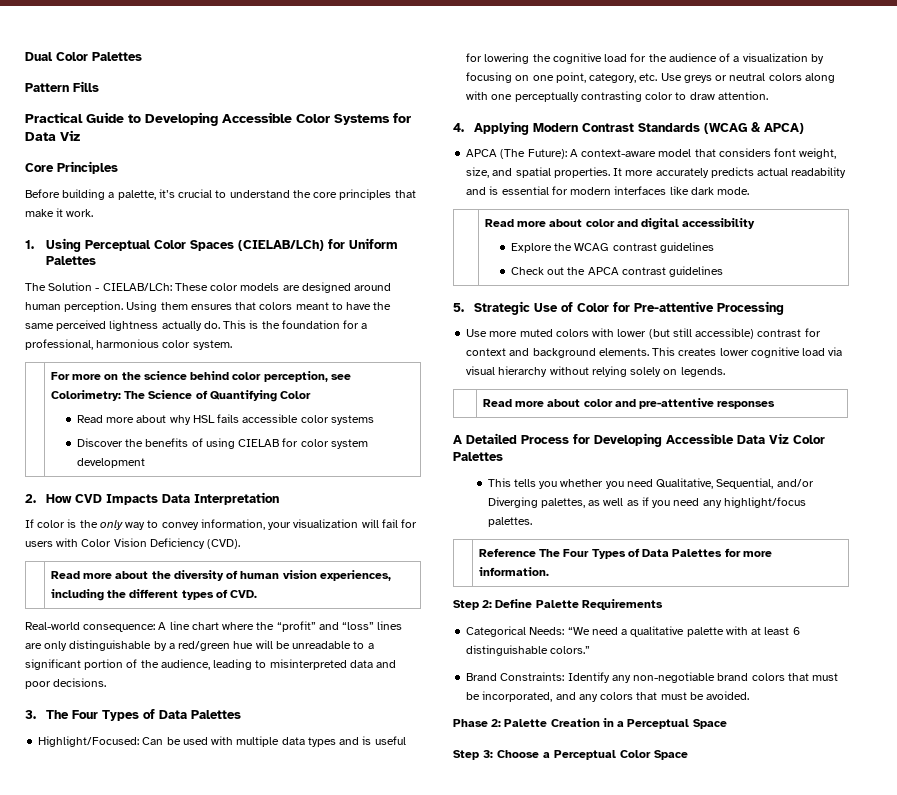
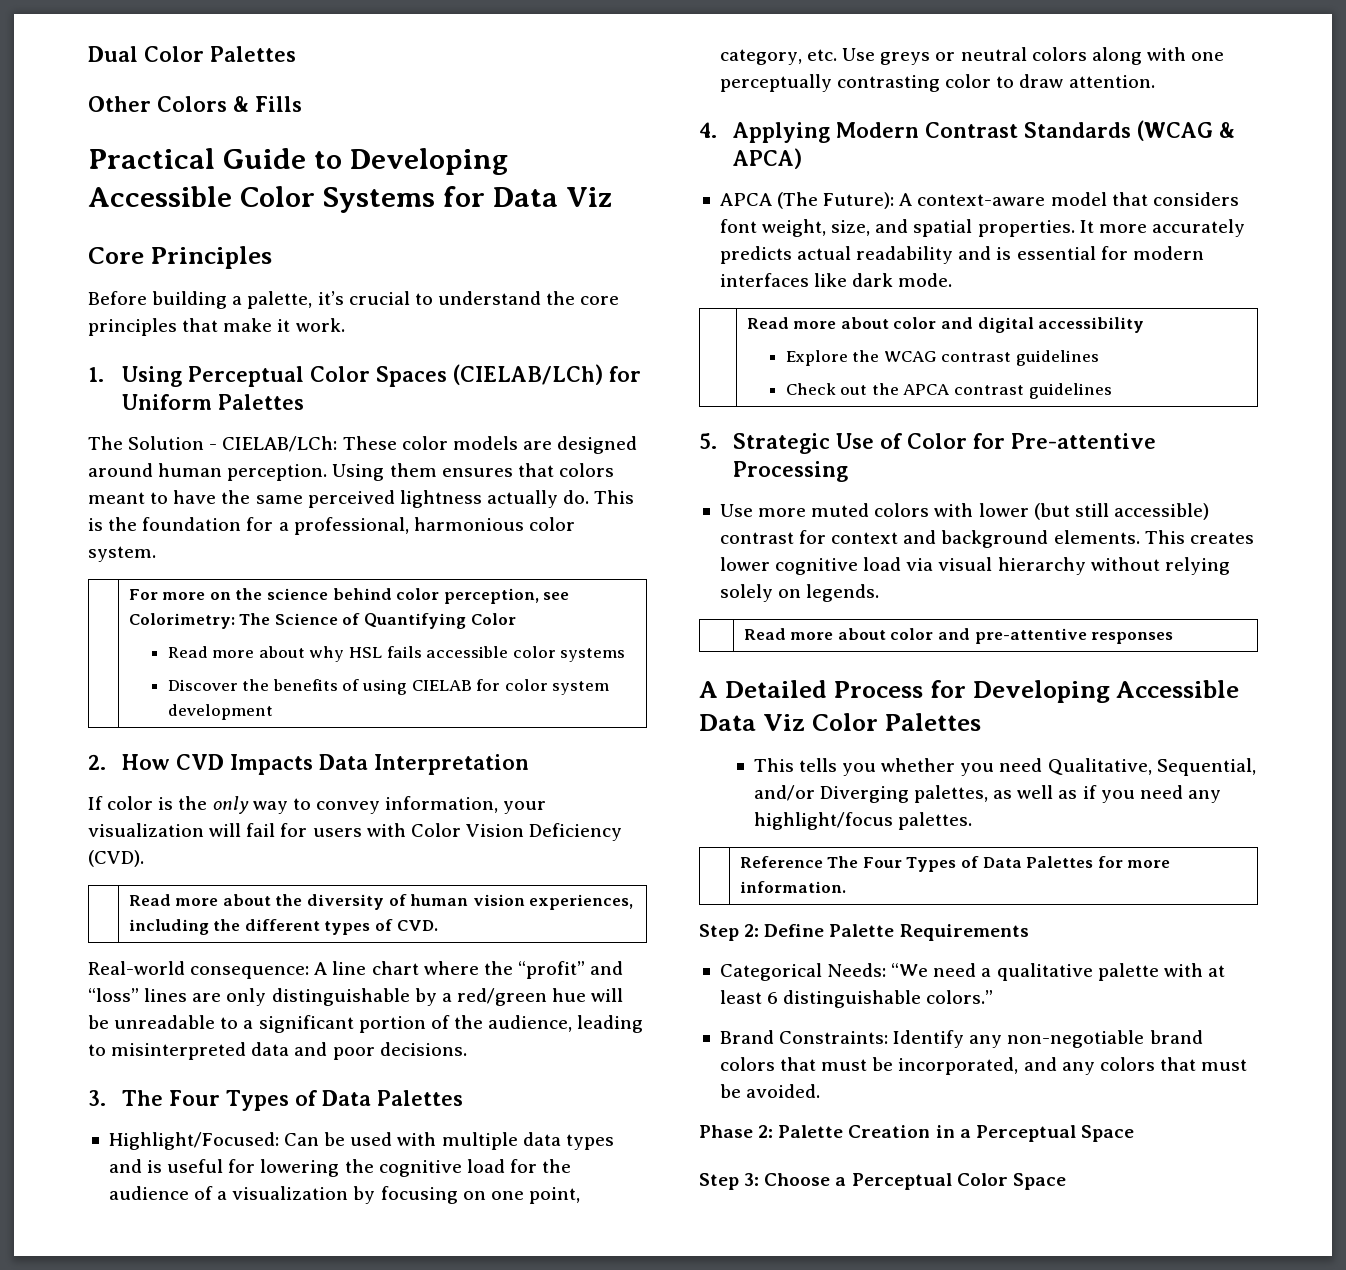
[25,83,69,92] Pattern -> [88,96,249,112] Other Colors &

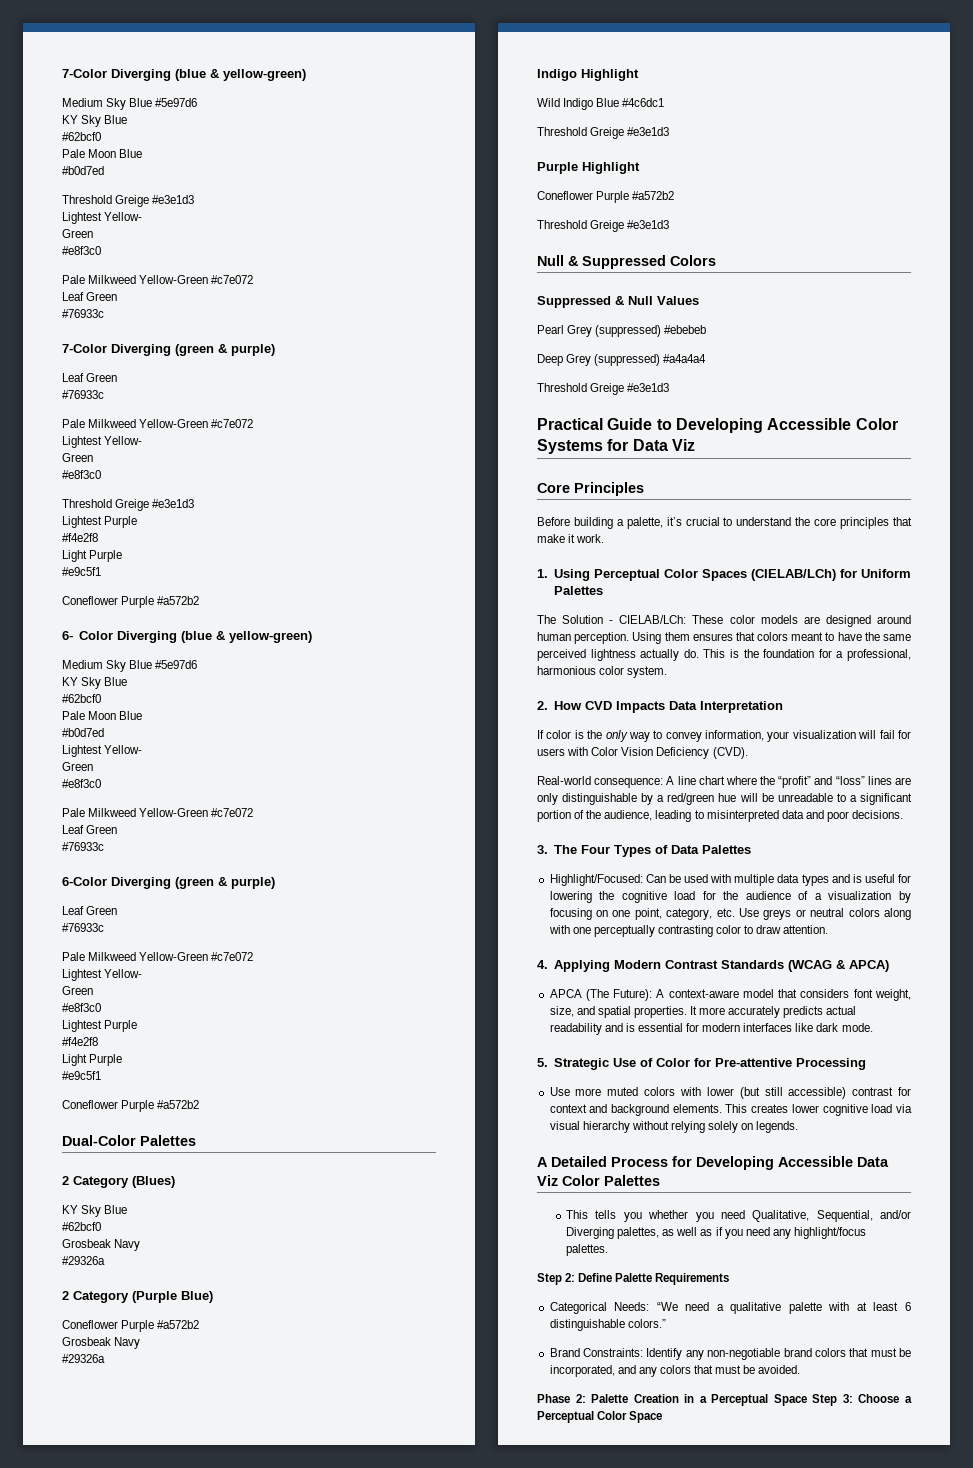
[88,46,296,62] [88,96,302,112] Dual Color Palettes // Other Colors & Fills -> [62,69,306,81] [62,98,198,110] [62,115,128,127] [62,132,101,141] [62,149,143,158] [62,166,104,175] [62,195,195,207] [62,212,143,224] [62,229,93,238] [62,246,101,255] [62,275,254,284] [62,292,118,301] [62,309,104,318] [62,344,275,356] [62,373,118,382] [62,390,104,399] [62,419,254,428] [62,436,143,448] [62,453,93,462] [62,470,101,479] [62,499,195,511] [62,516,138,528] [62,533,98,542] [62,550,123,562] [62,567,101,576] [62,596,200,608] [62,631,312,643] [62,660,198,672] [62,677,128,689] [62,694,101,703] [62,711,143,720] [62,728,104,737] [62,745,143,757] [62,762,93,771] [62,779,101,788] [62,808,254,817] [62,825,118,834] [62,842,104,851] [62,877,275,889] [62,906,118,915] [62,923,104,932] [62,952,254,961] [62,969,143,981] [62,986,93,995] [62,1003,101,1012] [62,1020,138,1032] [62,1037,98,1046] [62,1054,123,1066] [62,1071,101,1080] [62,1100,200,1112] [62,1135,196,1146] [62,1176,175,1188] [62,1205,128,1217] [62,1222,101,1231] [62,1239,141,1251] [62,1256,105,1265] [62,1291,213,1303] [62,1320,200,1332] [62,1337,141,1349] [62,1354,105,1363] [537,69,639,81] [537,98,665,110] [537,127,670,139] [537,162,640,174] [537,191,675,203] [537,220,670,232] [537,255,716,269] [537,296,699,308] [537,325,707,337] [537,354,707,366] [537,383,670,395] 7-Color Diverging (blue & yellow-green) // Medium Sky Blue #5e97d6 // KY Sky Blue // #62bcf0 // Pale Moon Blue // #b0d7ed // Threshold Greige #e3e1d3 // Lightest Yellow- // Green // #e8f3c0 // Pale Milkweed Yellow-Green #c7e072 // Leaf Green // #76933c // 7-Color Diverging (green & purple) // Leaf Green // #76933c // Pale Milkweed Yellow-Green #c7e072 // Lightest Yellow- // Green // #e8f3c0 // Threshold Greige #e3e1d3 // Lightest Purple // #f4e2f8 // Light Purple // #e9c5f1 // Coneflower Purple #a572b2 // 6- Color Diverging (blue & yellow-green) // Medium Sky Blue #5e97d6 // KY Sky Blue // #62bcf0 // Pale Moon Blue // #b0d7ed // Lightest Yellow- // Green // #e8f3c0 // Pale Milkweed Yellow-Green #c7e072 // Leaf Green // #76933c // 6-Color Diverging (green & purple) // Leaf Green // #76933c // Pale Milkweed Yellow-Green #c7e072 // Lightest Yellow- // Green // #e8f3c0 // Lightest Purple // #f4e2f8 // Light Purple // #e9c5f1 // Coneflower Purple #a572b2 // Dual-Color Palettes // 2 Category (Blues) // KY Sky Blue // #62bcf0 // Grosbeak Navy // #29326a // 2 Category (Purple Blue) // Coneflower Purple #a572b2 // Grosbeak Navy // #29326a // Indigo Highlight // Wild Indigo Blue #4c6dc1 // Threshold Greige #e3e1d3 // Purple Highlight // Coneflower Purple #a572b2 // Threshold Greige #e3e1d3 // Null & Suppressed Colors // Suppressed & Null Values // Pearl Grey (suppressed) #ebebeb // Deep Grey (suppressed) #a4a4a4 // Threshold Greige #e3e1d3
[128,588,570,604] [128,613,516,629] [167,646,626,662] [167,679,610,695] [167,704,273,720] // | For more on the science behind color perception, see Colorimetry: The Science of Quantifying Color // Read more about why HSL fails accessible color systems // Discover the benefits of using CIELAB for color system development -> (668, 672) none
[128,894,634,910] [128,919,438,935] // | Read more about the diversity of human vision experiences, including the different types of CVD. -> (748, 753) none
[746,317,1145,333] [785,350,1099,366] [785,383,1112,399] // | Read more about color and digital accessibility // Explore the WCAG contrast guidelines // Check out the APCA contrast guidelines -> (873, 1027) none
[743,628,1174,644] // | Read more about color and pre-attentive responses -> (799, 1127) none
[739,856,1171,872] [739,881,846,893] // | Reference The Four Types of Data Palettes for more information. -> (609, 1250) none
(1134, 1133) // -> (807, 1400) none

